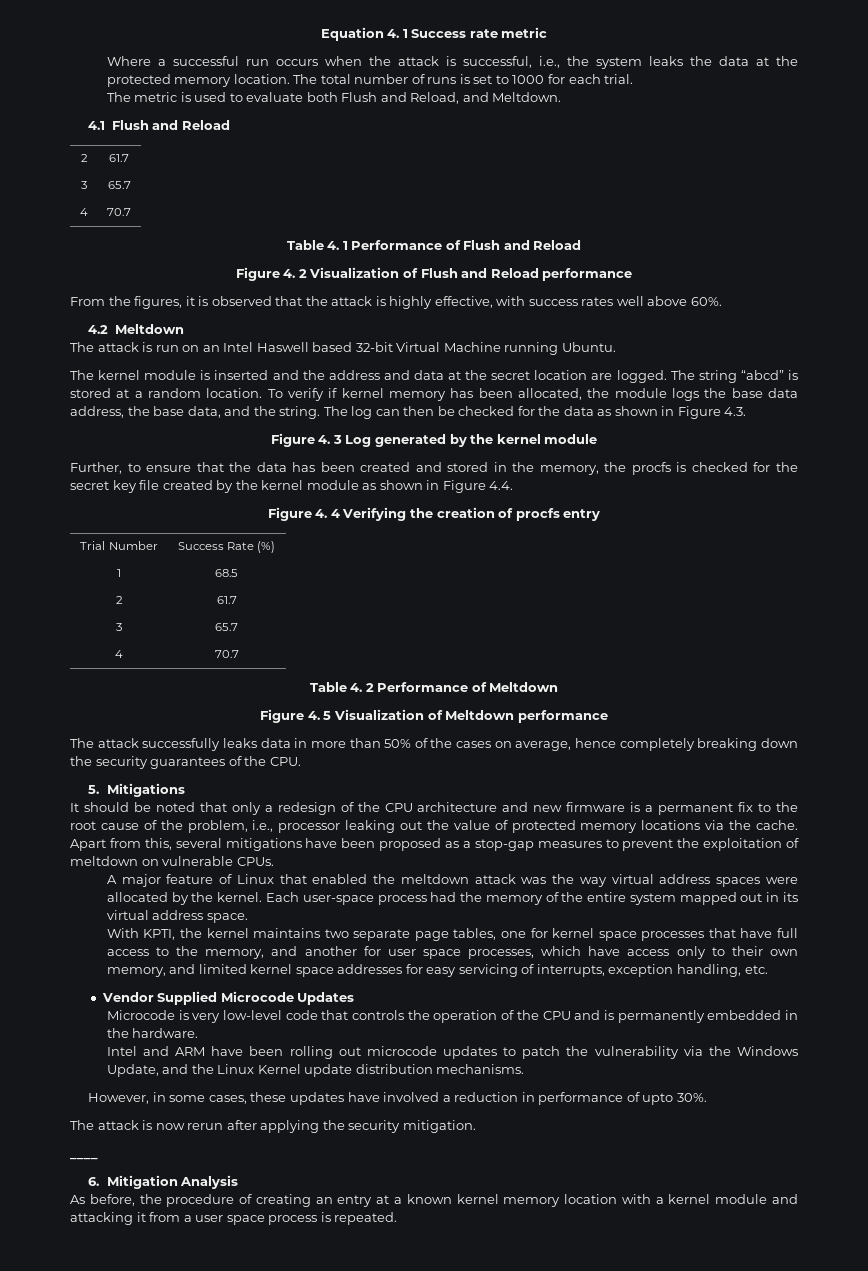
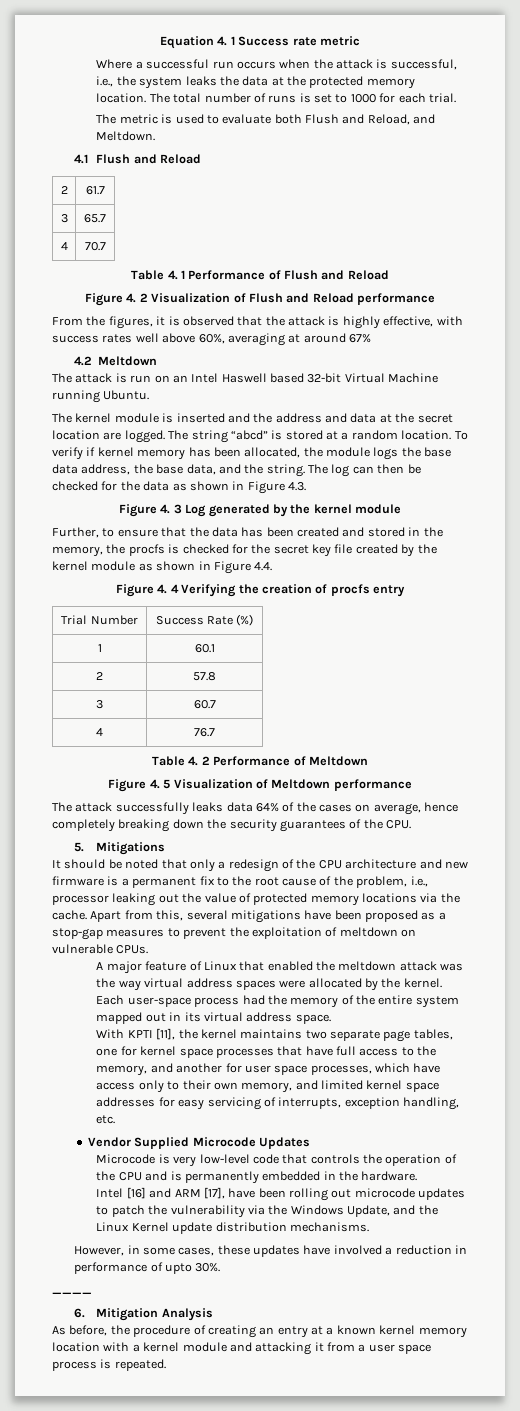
[690,297,722,306] 60%. -> [198,333,371,346] 60%, averaging at around 67%
[215,569,238,577] [115,596,123,604] [216,596,237,604] [116,623,122,631] [215,623,238,631] [115,650,123,658] [214,650,239,658] 68.5 // 2 | 61.7 // 3 | 65.7 // 4 | 70.7 -> [194,644,215,653] [96,672,103,680] [193,672,216,681] [96,700,103,709] [193,700,216,709] [96,728,103,736] [194,728,215,737] 60.1 // 2 | 57.8 // 3 | 60.7 // 4 | 76.7
[294,738,412,748] in more than 50% -> [255,803,279,812] 64%
[143,929,176,940] KPTI, -> [127,1028,176,1040] KPTI [11],
(137, 1051) none -> [126,1187,146,1199] [16]
(206, 1051) none -> [203,1187,225,1199] [17],
[70,1120,476,1133] // The attack is now rerun after applying the security mitigation. -> (221, 1267) none

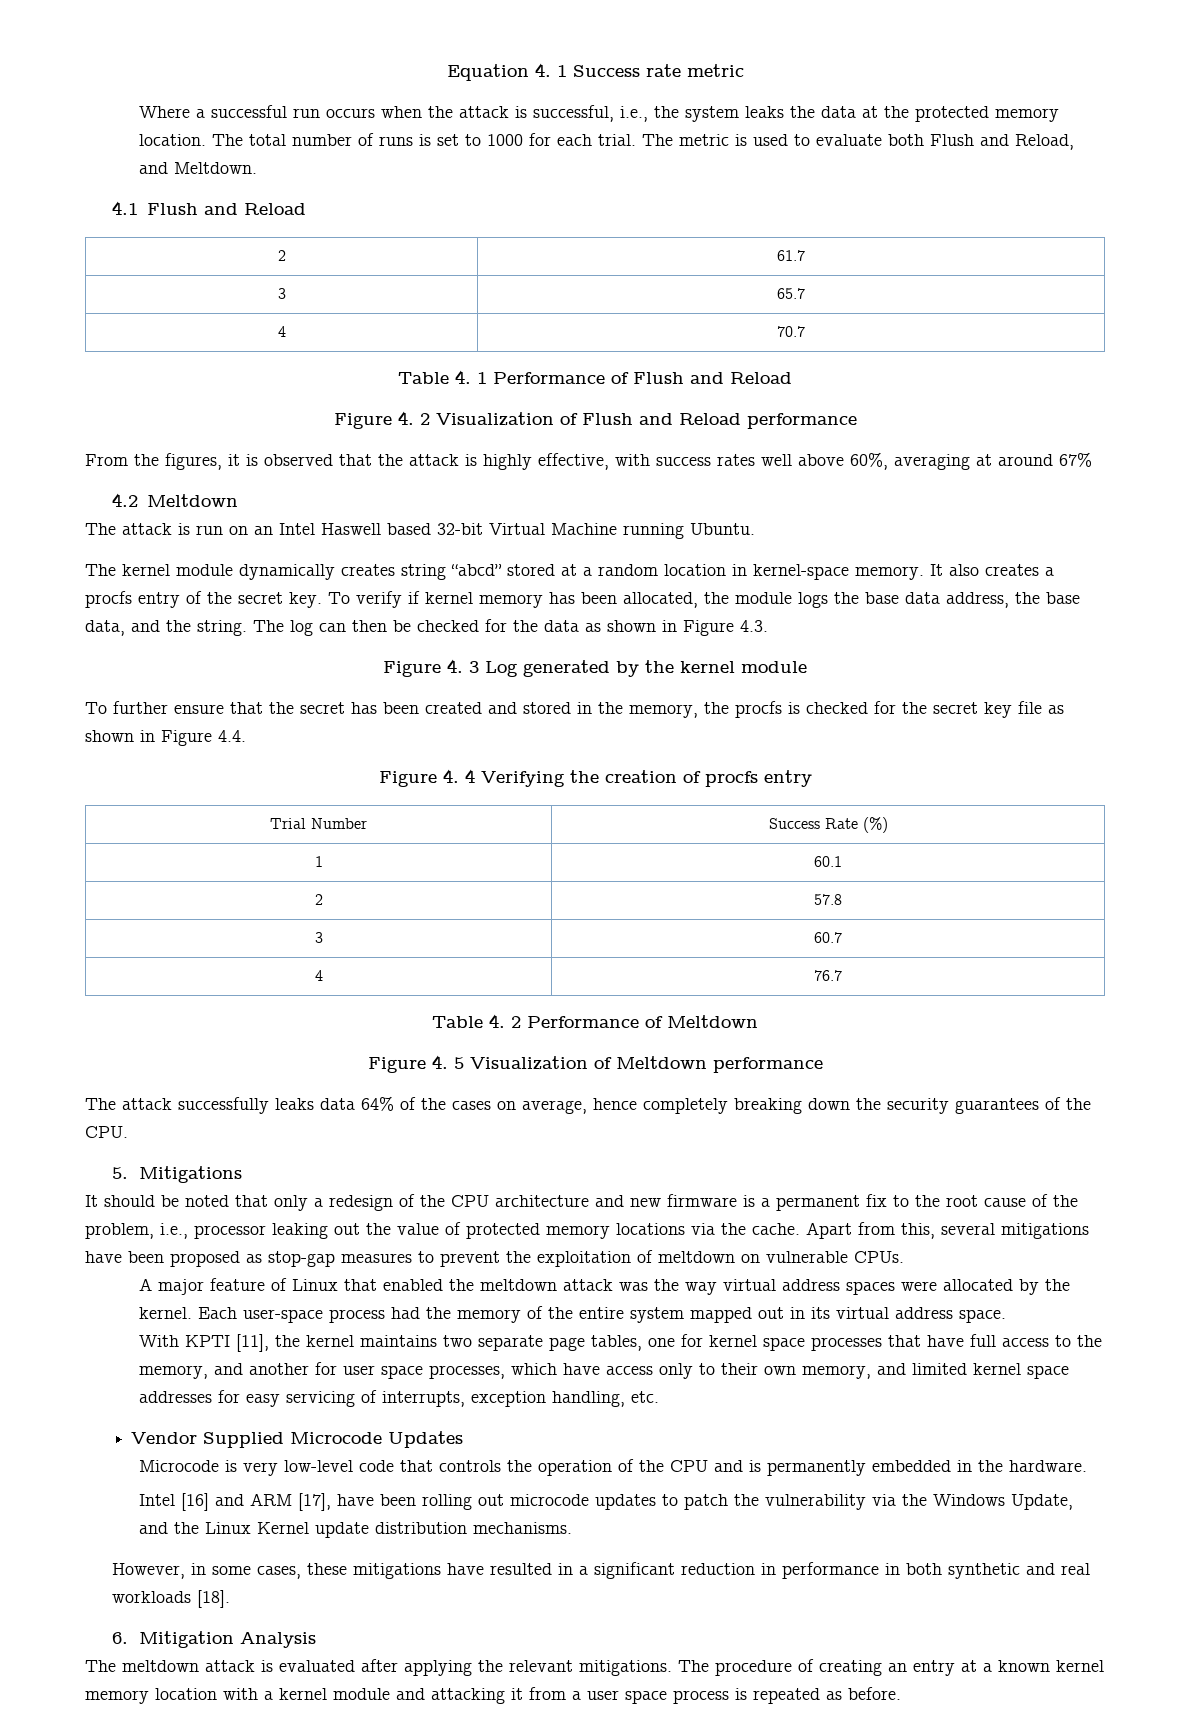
(456, 98) // -> (637, 140) none
[162,413,453,423] [52,430,189,443] is inserted and the address and data at the secret location are logged. The -> [239,564,395,580] dynamically creates
[271,430,283,440] is -> (502, 570) none
[401,430,452,440] location. -> [664,564,1054,580] [85,591,322,608] location in kernel-space memory. It also creates a procfs entry of the secret key.
[52,527,115,538] Further, to -> [85,701,168,714] To further
[211,527,238,537] data -> [300,702,345,714] secret
[355,544,437,557] [52,561,136,571] created by the kernel module -> (1042, 707) none
[438,912,446,920] a -> (262, 1258) none
[253,1245,467,1257] [74,1262,221,1274] [52,1292,92,1294] [74,1308,213,1321] [52,1325,130,1336] updates have involved a reduction in performance of upto 30%. // ____ // 6. Mitigation Analysis // As before, the -> [353,1562,1091,1579] [112,1590,231,1608] [112,1631,317,1648] [85,1659,709,1676] mitigations have resulted in a significant reduction in performance in both synthetic and real workloads [18]. // 6. Mitigation Analysis // The meltdown attack is evaluated after applying the relevant mitigations. The
[114,1359,166,1371] repeated. -> [753,1687,901,1704] repeated as before.

